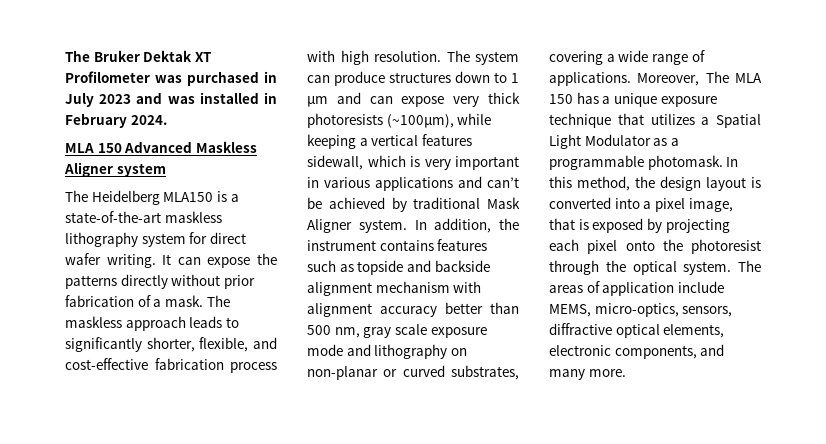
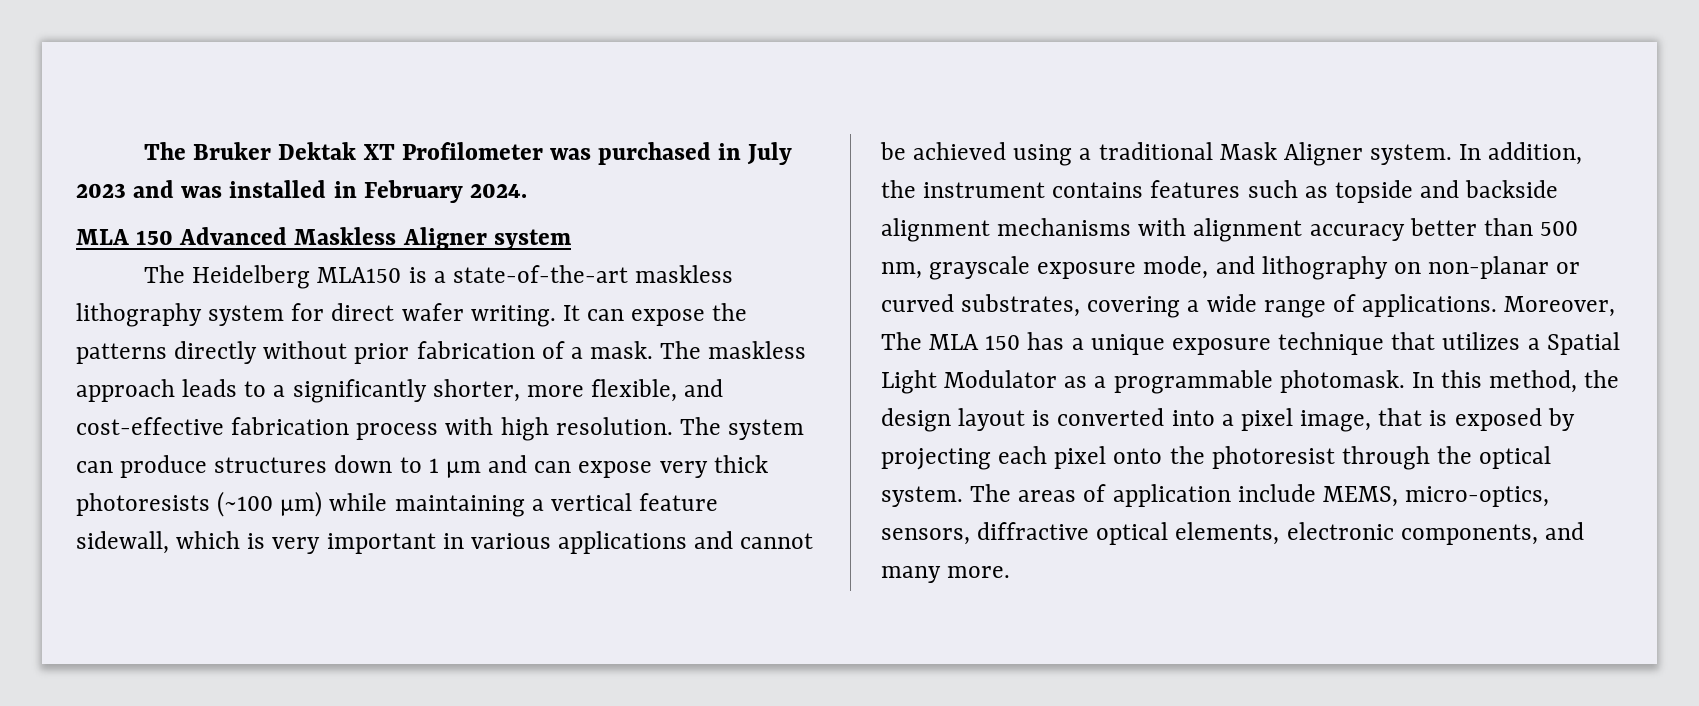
(239, 322) none -> [273,385,286,397] a
(195, 344) none -> [526,385,584,397] more
[386,113,492,128] [307,134,356,149] (~100µm), while keeping -> [217,491,525,517] (~100 µm) while maintaining
[421,134,472,146] features -> [639,493,719,511] feature
[487,177,519,188] can’t -> [740,533,814,549] cannot
[391,197,407,212] by -> [1013,144,1092,166] using a
[375,281,450,293] mechanism -> [997,218,1132,236] mechanisms
[363,324,487,338] [307,344,343,356] gray scale exposure mode -> [929,256,1209,280] grayscale exposure mode,

